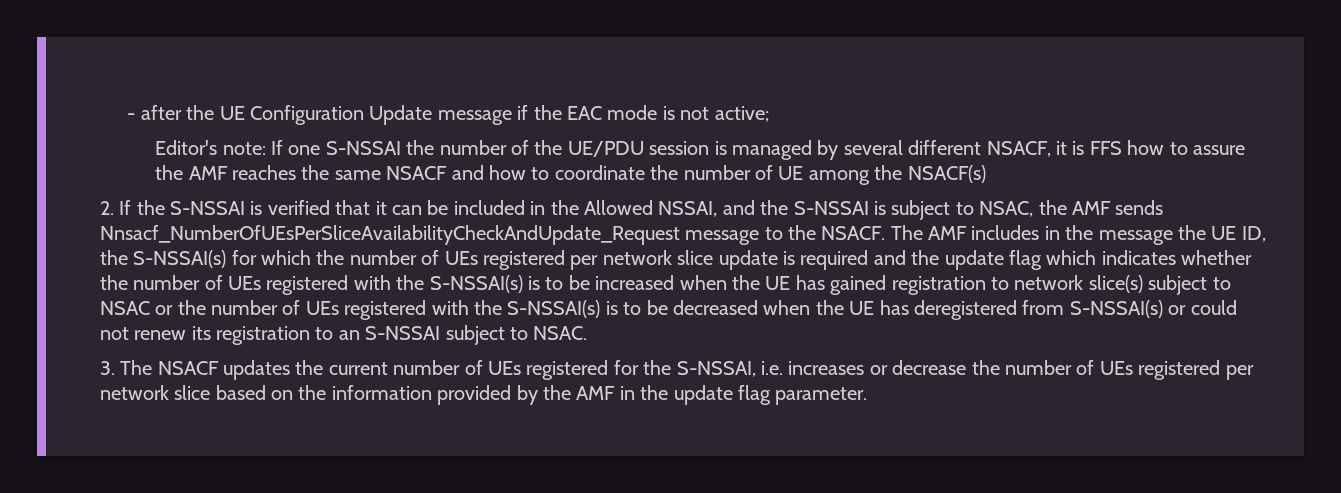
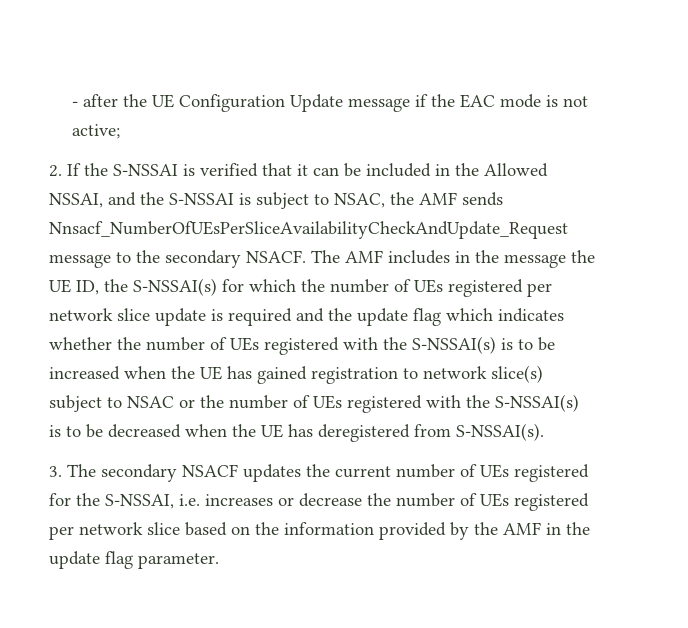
[155,140,1245,160] [155,165,986,185] // Editor's note: If one S-NSSAI the number of the UE/PDU session is managed by several different NSACF, it is FFS how to assure the AMF reaches the same NSACF and how to coordinate the number of UE among the NSACF(s) -> (120, 131) none
(816, 232) none -> [164,250,241,268] secondary
[1069,300,1237,318] [99,325,588,345] S-NSSAI(s) or could not renew its registration to an S-NSSAI subject to NSAC. -> [455,423,544,441] S-NSSAI(s).
(153, 367) none -> [100,464,177,482] secondary

